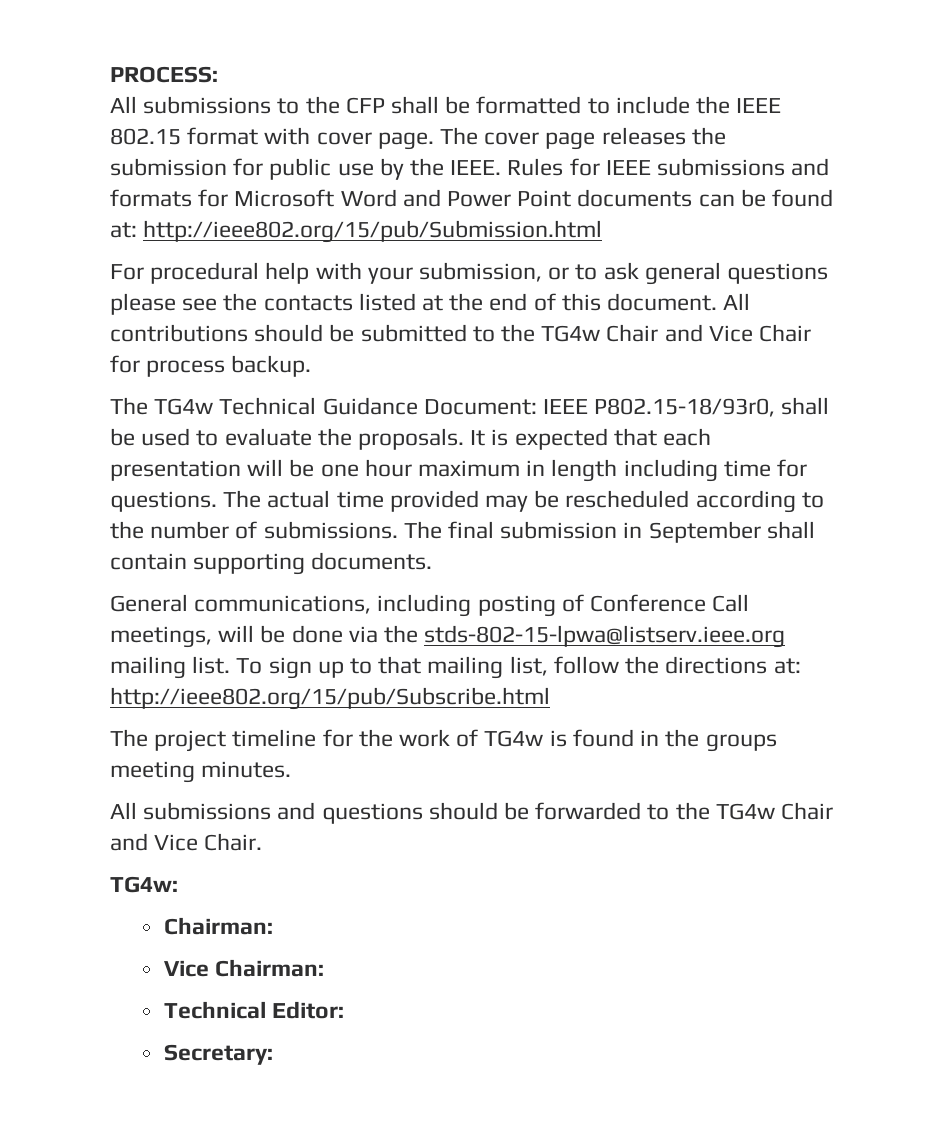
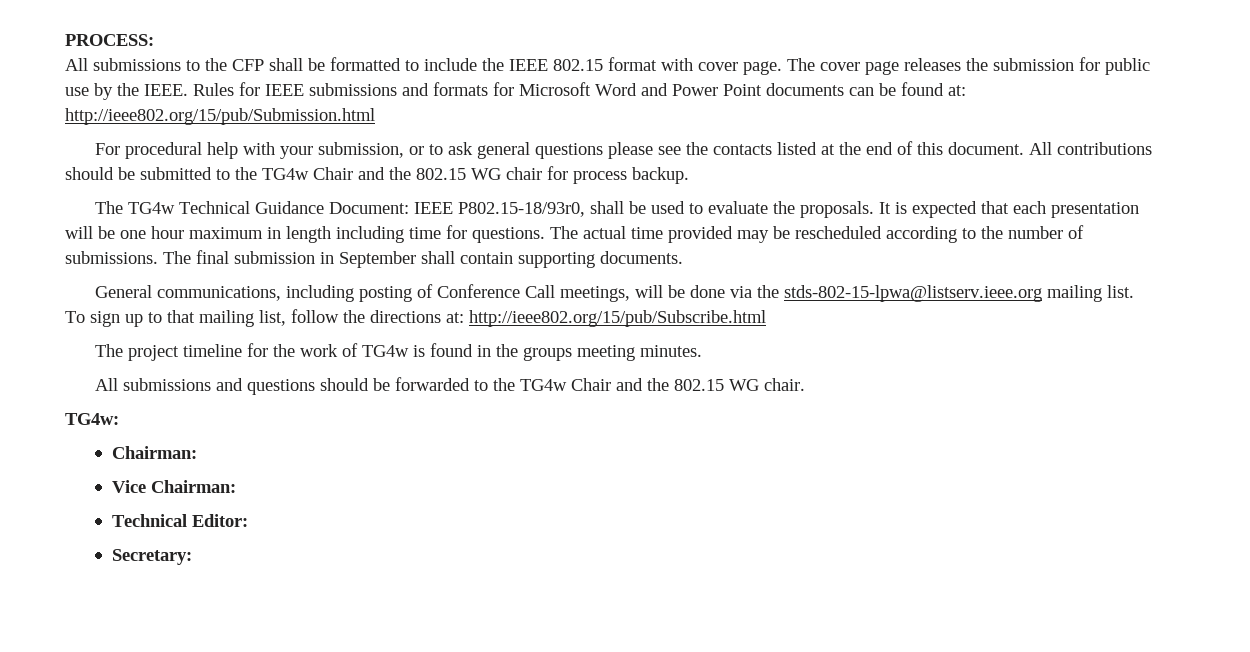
[708,324,812,342] Vice Chair -> [389,167,542,180] the 802.15 WG chair
[154,833,263,851] Vice Chair. -> [647,378,806,391] the 802.15 WG chair.

